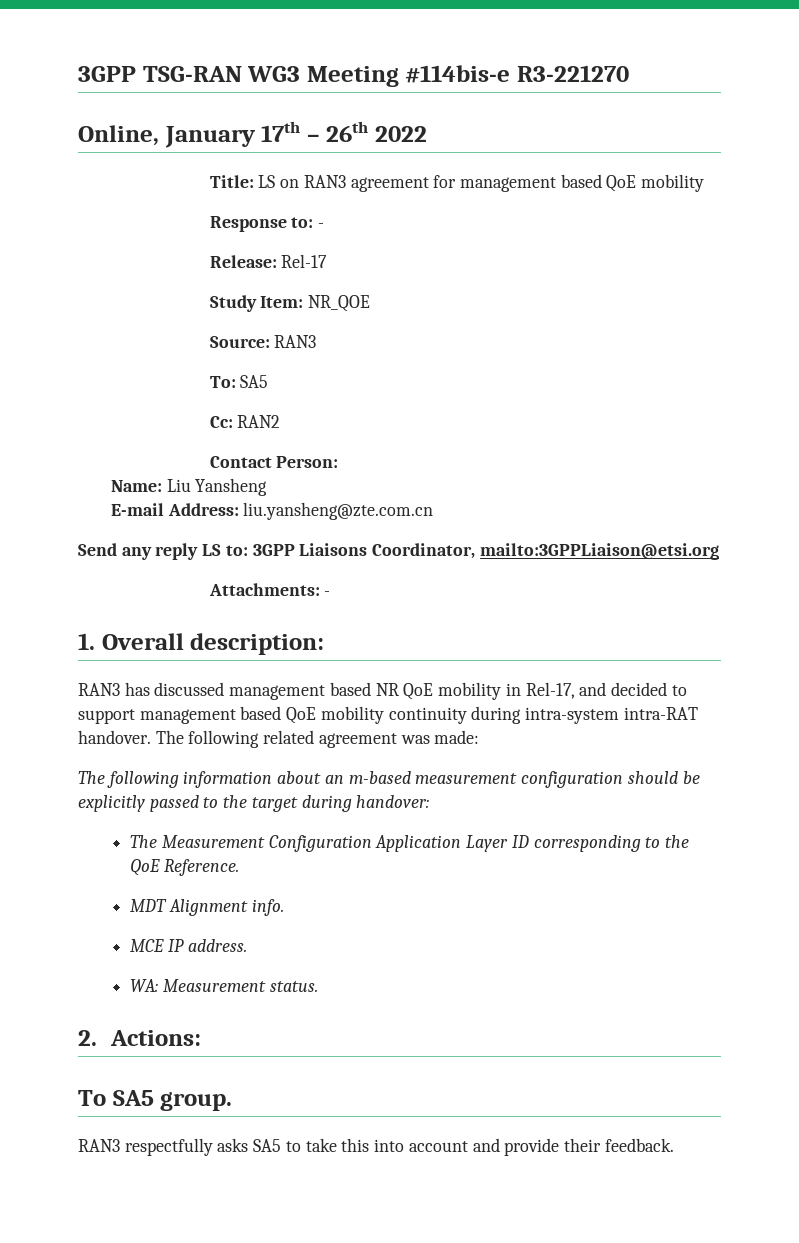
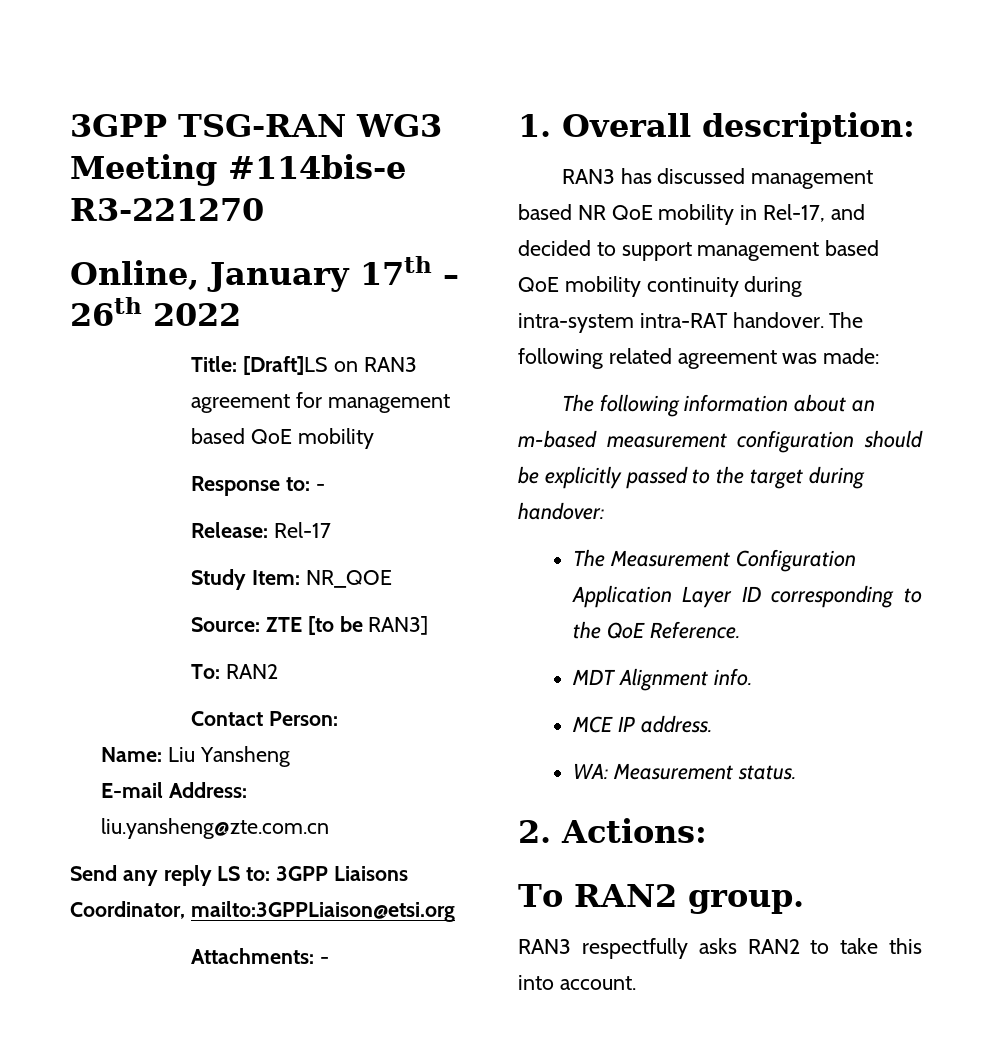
[258,175,276,188] LS -> [243,356,329,375] [Draft]LS
[274,335,317,348] RAN3 -> [266,616,429,635] ZTE [to be RAN3]
[240,375,269,388] [209,416,233,428] SA5 // Cc: -> (221, 671) none
[112,1090,154,1106] SA5 -> [573,884,677,907] RAN2
[253,1139,282,1152] SA5 -> [747,939,800,954] RAN2
[408,1138,674,1156] account and provide their feedback. -> [559,976,636,990] account.

